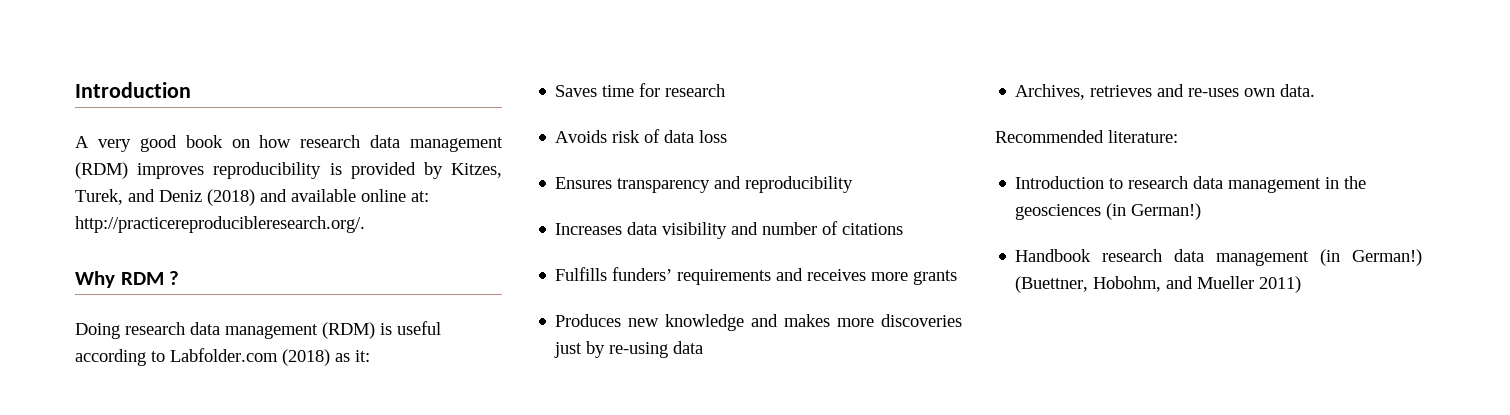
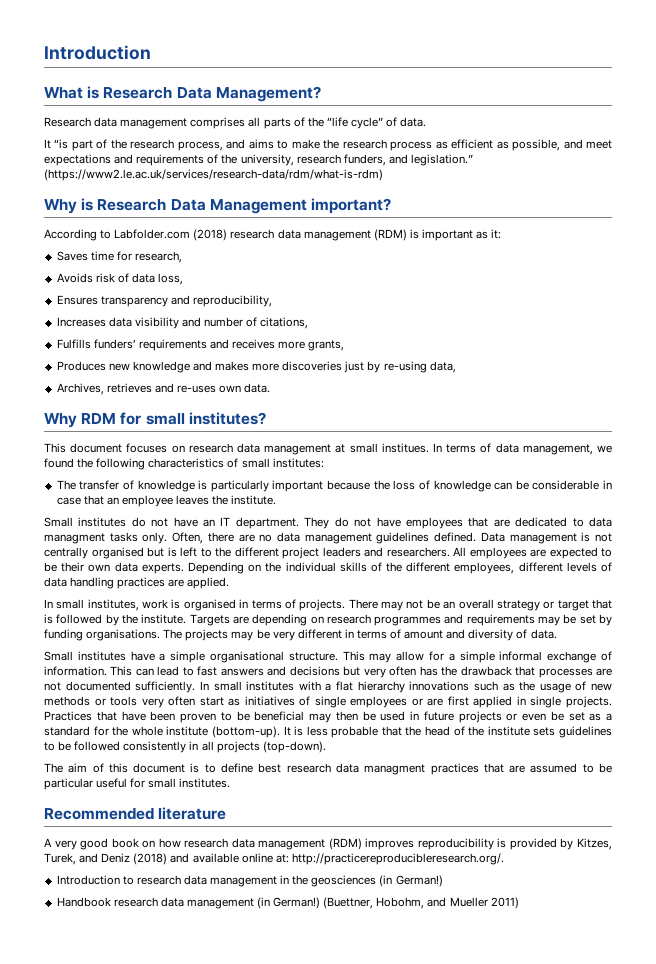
[75,82,191,98] Introduction -> [44,45,151,60] [44,86,321,102] [44,117,427,129] [44,139,612,151] [44,154,473,166] [44,169,383,181] [44,198,391,214] [44,229,502,241] [56,251,182,263] [56,273,184,285] [56,295,272,307] [56,317,309,329] [56,339,345,351] [56,361,456,373] [56,383,271,395] [44,412,266,428] [44,443,612,455] [44,458,324,470] [56,480,612,492] [56,495,277,507] [44,517,612,529] [44,532,612,544] [44,547,612,559] [44,562,612,574] [44,577,230,589] [44,599,612,611] [44,614,612,626] [44,629,557,641] [44,651,612,663] [44,666,613,678] [44,681,612,693] [44,696,612,708] [44,711,612,723] [44,726,612,738] [44,741,326,753] [44,763,612,775] [44,778,231,790] [44,807,227,820] Introduction // What is Research Data Management? // Research data management comprises all parts of the “life cycle” of data. // It “is part of the research process, and aims to make the research process as efficient as possible, and meet expectations and requirements of the university, research funders, and legislation.” (https://www2.le.ac.uk/services/research-data/rdm/what-is-rdm) // Why is Research Data Management important? // According to Labfolder.com (2018) research data management (RDM) is important as it: // Saves time for research, // Avoids risk of data loss, // Ensures transparency and reproducibility, // Increases data visibility and number of citations, // Fulfills funders’ requirements and receives more grants, // Produces new knowledge and makes more discoveries just by re-using data, // Archives, retrieves and re-uses own data. // Why RDM for small institutes? // This document focuses on research data management at small institues. In terms of data management, we found the following characteristics of small institutes: // The transfer of knowledge is particularly important because the loss of knowledge can be considerable in case that an employee leaves the institute. // Small institutes do not have an IT department. They do not have employees that are dedicated to data managment tasks only. Often, there are no data management guidelines defined. Data management is not centrally organised but is left to the different project leaders and researchers. All employees are expected to be their own data experts. Depending on the individual skills of the different employees, different levels of data handling practices are applied. // In small institutes, work is organised in terms of projects. There may not be an overall strategy or target that is followed by the institute. Targets are depending on research programmes and requirements may be set by funding organisations. The projects may be very different in terms of amount and diversity of data. // Small institutes have a simple organisational structure. This may allow for a simple informal exchange of information. This can lead to fast answers and decisions but very often has the drawback that processes are not documented sufficiently. In small institutes with a flat hierarchy innovations such as the usage of new methods or tools very often start as initiatives of single employees or are first applied in single projects. Practices that have been proven to be beneficial may then be used in future projects or even be set as a standard for the whole institute (bottom-up). It is less probable that the head of the institute sets guidelines to be followed consistently in all projects (top-down). // The aim of this document is to define best research data managment practices that are assumed to be particular useful for small institutes. // Recommended literature
[75,271,180,288] [75,321,441,339] [75,348,370,366] [555,83,726,97] [555,129,728,143] [555,176,854,193] [555,221,904,239] [555,267,958,285] [555,314,962,331] [554,341,704,358] [1015,84,1316,100] [995,130,1178,143] // Why RDM ? // Doing research data management (RDM) is useful according to Labfolder.com (2018) as it: // Saves time for research // Avoids risk of data loss // Ensures transparency and reproducibility // Increases data visibility and number of citations // Fulfills funders’ requirements and receives more grants // Produces new knowledge and makes more discoveries just by re-using data // Archives, retrieves and re-uses own data. // Recommended literature: -> (504, 859) none

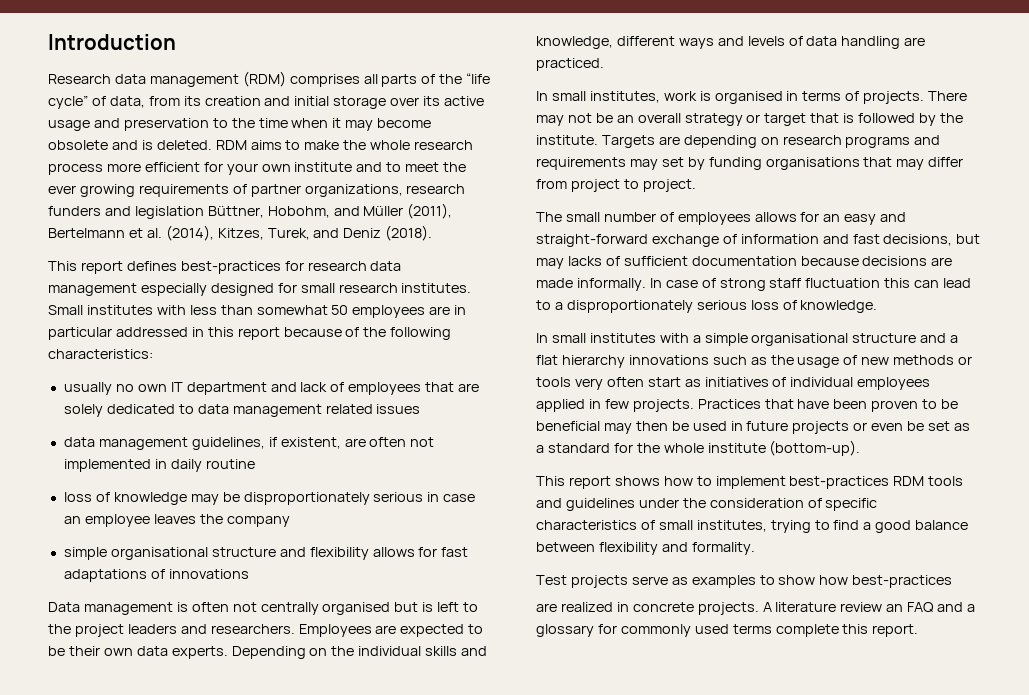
[44,45,151,60] [44,86,321,102] Introduction // What is Research Data Management? -> [48,34,176,50] Introduction
(188, 123) none -> [242,71,286,87] (RDM)
[400,117,427,127] [44,139,246,151] data. // It “is part of the research process, and -> [109,96,485,109] [48,118,432,131] [48,140,247,150] data, from its creation and initial storage over its active usage and preservation to the time when it may become obsolete and is deleted. RDM
(340, 144) none -> [370,140,411,150] whole
[435,139,612,151] [44,154,473,166] [44,169,383,181] [44,198,391,214] [44,229,502,241] [56,251,182,263] [56,273,184,285] [56,295,272,307] [56,317,309,329] [56,339,345,351] [56,361,456,373] [56,383,271,395] [44,412,266,428] [44,443,612,455] [44,458,324,470] [56,480,600,492] as efficient as possible, and meet expectations and requirements of the university, research funders, and legislation.” (https://www2.le.ac.uk/services/research-data/rdm/what-is-rdm) // Why is Research Data Management important? // According to Labfolder.com (2018) research data management (RDM) is important as it: // Saves time for research, // Avoids risk of data loss, // Ensures transparency and reproducibility, // Increases data visibility and number of citations, // Fulfills funders’ requirements and receives more grants, // Produces new knowledge and makes more discoveries just by re-using data, // Archives, retrieves and re-uses own data. // Why RDM for small institutes? // This document focuses on research data management at small institues. In terms of data management, we found the following characteristics of small institutes: // The transfer of knowledge is particularly important because the loss of knowledge can be considerable -> [106,162,467,175] [48,184,466,197] [48,203,453,219] [48,225,433,241] [48,261,402,274] [48,283,472,296] [48,305,467,318] [48,327,452,340] [48,349,153,359] [63,382,480,395] [63,404,421,417] [63,437,435,450] [63,459,255,472] [63,492,424,505] more efficient for your own institute and to meet the ever growing requirements of partner organizations, research funders and legislation Büttner, Hobohm, and Müller (2011), Bertelmann et al. (2014), Kitzes, Turek, and Deniz (2018). // This report defines best-practices for research data management especially designed for small research institutes. Small institutes with less than somewhat 50 employees are in particular addressed in this report because of the following characteristics: // usually no own IT department and lack of employees that are solely dedicated to data management related issues // data management guidelines, if existent, are often not implemented in daily routine // loss of knowledge may be disproportionately serious
[83,495,104,505] that -> (476, 498) none
[231,495,277,505] [44,517,612,529] [44,532,477,544] institute. // Small institutes do not have an IT department. They do not have employees that are dedicated to data managment tasks only. Often, there are no data management guidelines defined. -> [226,516,290,527] [63,547,469,560] [63,569,249,582] company // simple organisational structure and flexibility allows for fast adaptations of innovations //
(591, 537) none -> [191,602,229,612] often
[234,547,279,557] different -> (71, 629) none
[453,547,527,559] All employees -> [298,624,372,637] Employees
[370,562,563,574] of the different employees, different -> [461,646,488,656] [536,36,744,49] and knowledge, different ways and
[117,577,230,589] practices are applied. -> [904,37,926,46] [536,58,604,71] are practiced.
[374,616,442,626] programmes -> [845,136,911,148] programs
[563,614,577,624] be -> (658, 164) none
[86,629,557,641] [44,651,612,663] [44,666,613,678] [44,681,196,693] organisations. The projects may be very different in terms of amount and diversity of data. // Small institutes have a simple organisational structure. This may allow for a simple informal exchange of information. This can lead to fast answers and decisions but very often has the drawback that processes are not documented sufficiently. -> [765,157,964,170] [536,179,696,192] [536,212,907,225] [536,234,981,247] [536,256,953,269] [536,278,972,291] [536,300,878,313] organisations that may differ from project to project. // The small number of employees allows for an easy and straight-forward exchange of information and fast decisions, but may lacks of sufficient documentation because decisions are made informally. In case of strong staff fluctuation this can lead to a disproportionately serious loss of knowledge. //
(332, 687) none -> [704,333,959,346] simple organisational structure and a
[314,696,469,708] single employees or are first -> [790,377,931,390] individual employees
[530,696,562,708] single -> [604,399,629,409] few
[283,726,612,738] [44,741,326,753] [44,763,612,775] [44,778,231,790] [44,807,227,820] [44,838,612,850] [44,853,504,865] [56,875,443,887] [56,897,519,909] It is less probable that the head of the institute sets guidelines to be followed consistently in all projects (top-down). // The aim of this document is to define best research data managment practices that are assumed to be particular useful for small institutes. // Recommended literature // A very good book on how research data management (RDM) improves reproducibility is provided by Kitzes, Turek, and Deniz (2018) and available online at: http://practicereproducibleresearch.org/. // Introduction to research data management in the geosciences (in German!) // Handbook research data management (in German!) (Buettner, Hobohm, and Mueller 2011) -> [536,476,964,489] [536,498,878,511] [536,520,969,533] [536,542,755,555] [536,575,953,588] [536,602,976,615] [536,624,919,637] // This report shows how to implement best-practices RDM tools and guidelines under the consideration of specific characteristics of small institutes, trying to find a good balance between flexibility and formality. // Test projects serve as examples to show how best-practices // are realized in concrete projects. A literature review an FAQ and a glossary for commonly used terms complete this report.

